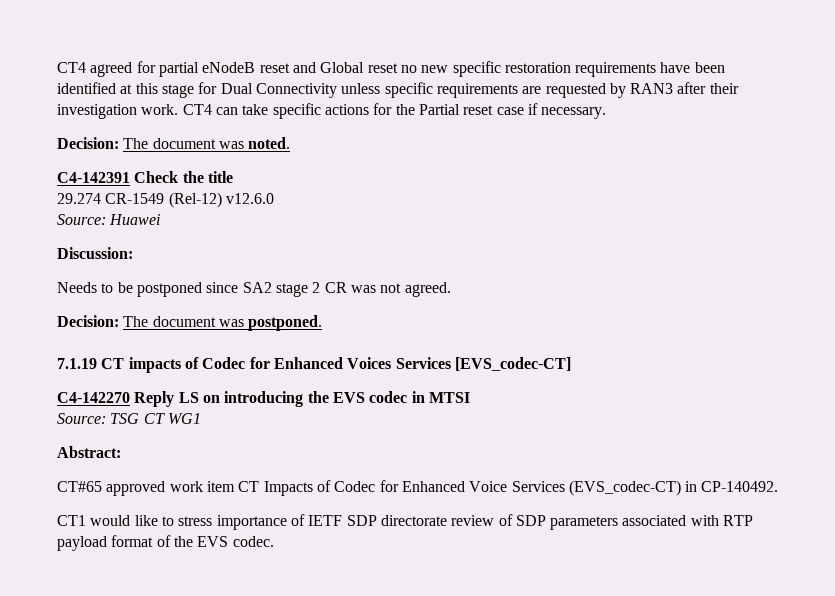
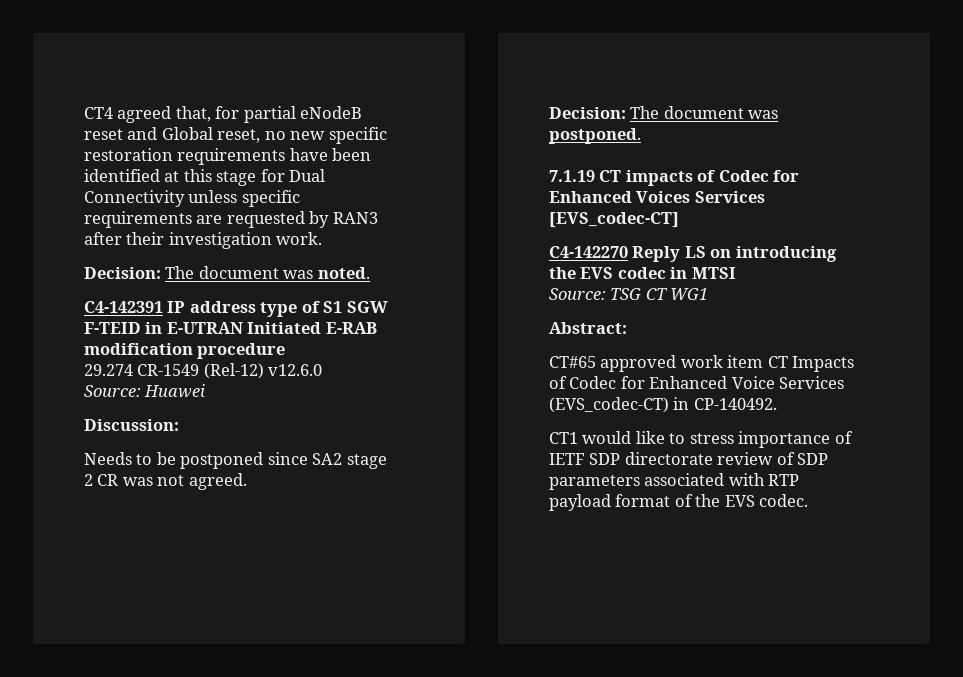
(133, 69) none -> [175,106,211,122] that,
[367,63,398,73] reset -> [217,129,261,143] reset,
[182,103,607,119] CT4 can take specific actions for the Partial reset case if necessary. -> (323, 238) none
[134,171,233,183] Check the title -> [167,301,388,317] [84,322,377,334] [84,343,286,359] IP address type of S1 SGW F-TEID in E-UTRAN Initiated E-RAB modification procedure

